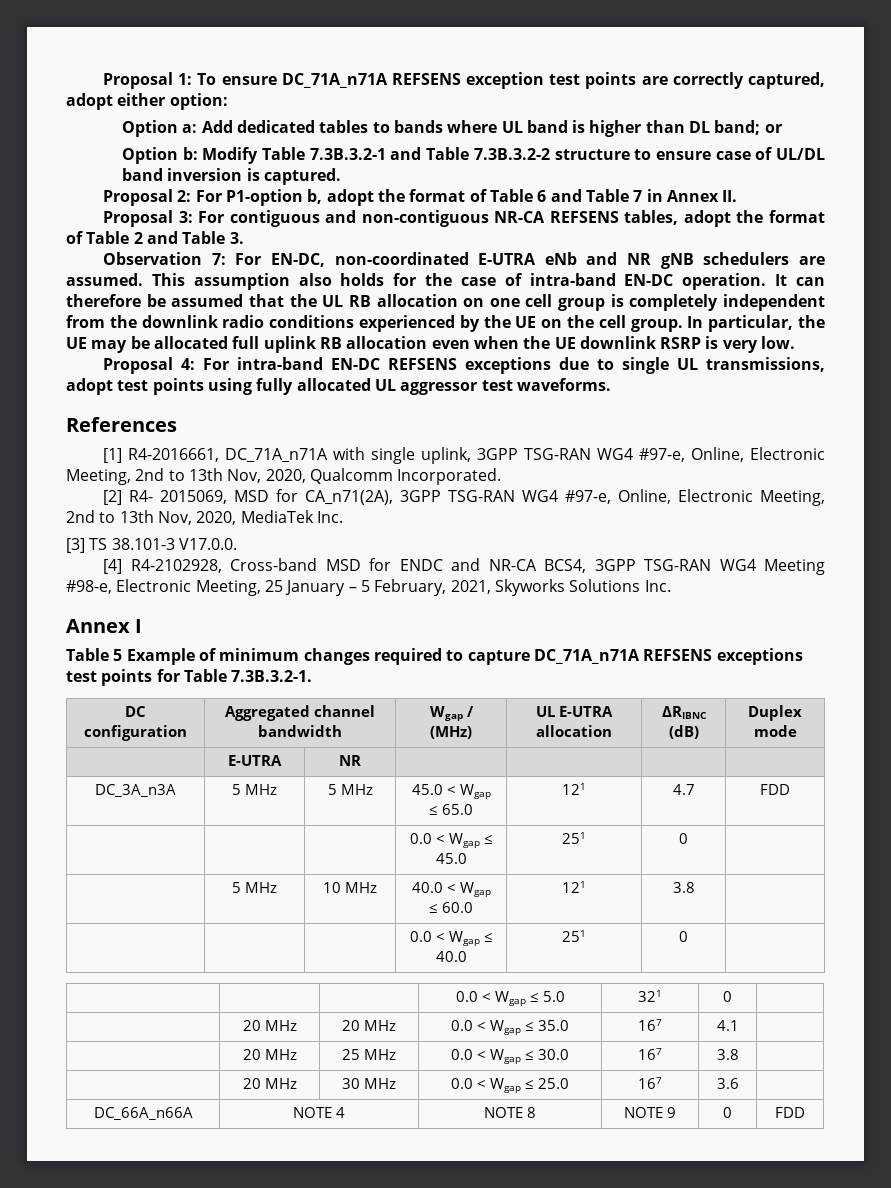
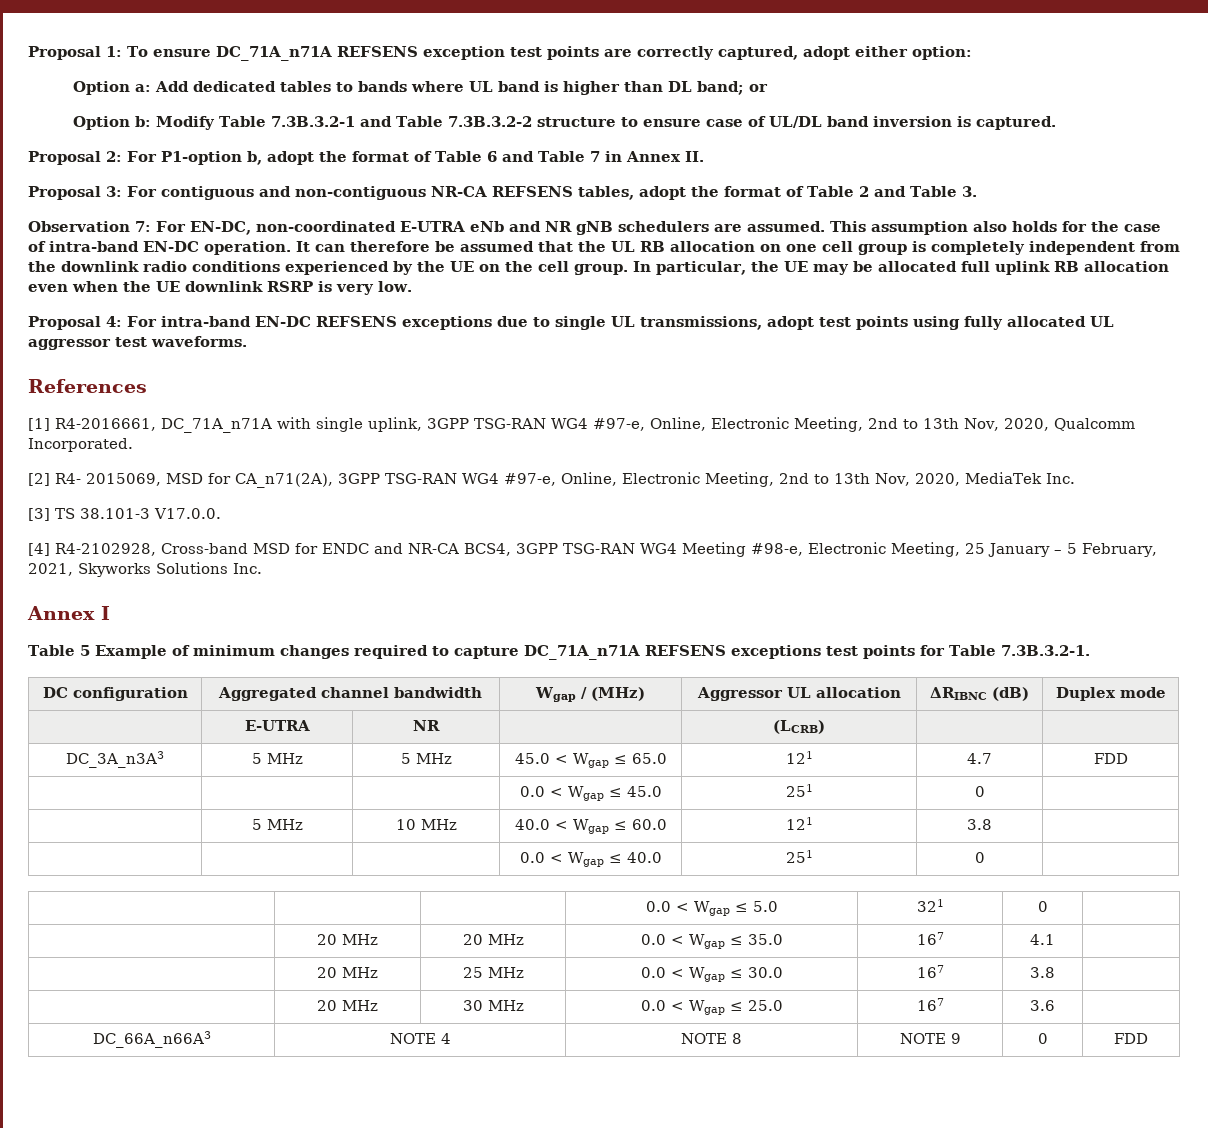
[536,706,613,717] UL E-UTRA -> [696,687,811,701] Aggressor UL
[95,784,176,797] | | // DC_3A_n3A -> [773,720,825,734] [66,751,164,768] (LCRB) | | // DC_3A_n3A3
[93,1107,193,1120] DC_66A_n66A -> [92,1031,211,1048] DC_66A_n66A3

